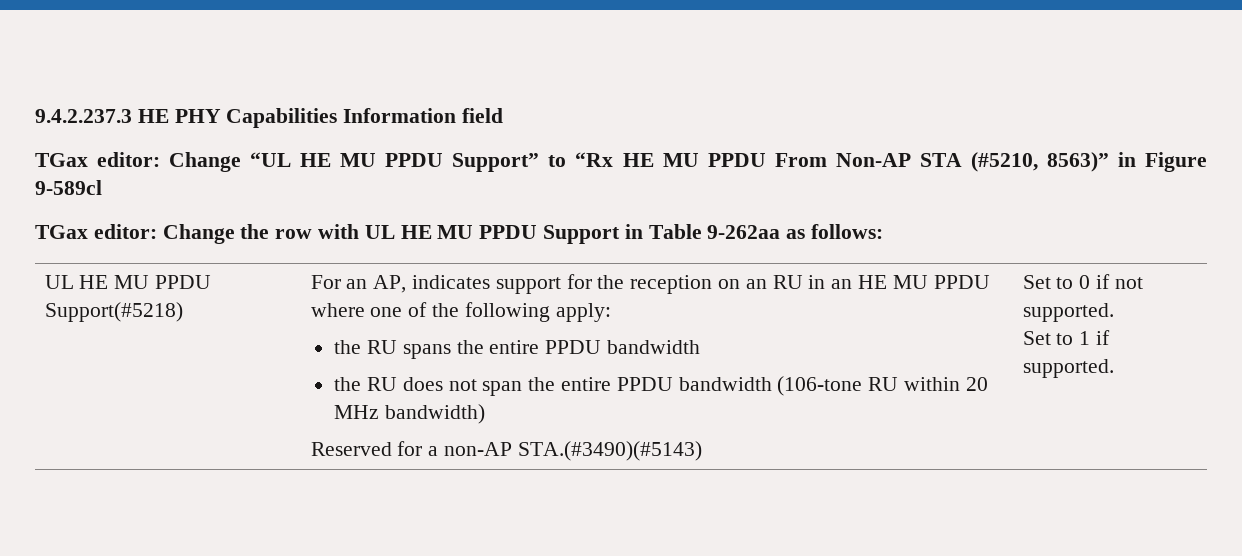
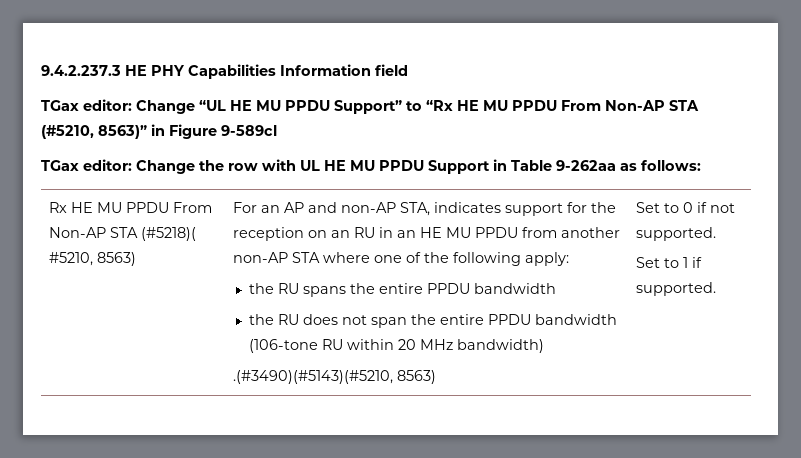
[44,275,211,289] [44,302,183,322] [310,275,407,293] UL HE MU PPDU Support(#5218) | For an AP, -> [48,202,212,213] [48,227,196,241] [48,252,136,266] [232,202,430,216] Rx HE MU PPDU From Non-AP STA (#5218)( #5210, 8563) | For an AP and non-AP STA,
(990, 282) none -> [521,227,620,238] [232,252,320,263] from another non-AP STA
[310,441,702,461] Reserved for a non-AP STA.(#3490)(#5143) -> [232,370,436,384] .(#3490)(#5143)(#5210, 8563)

